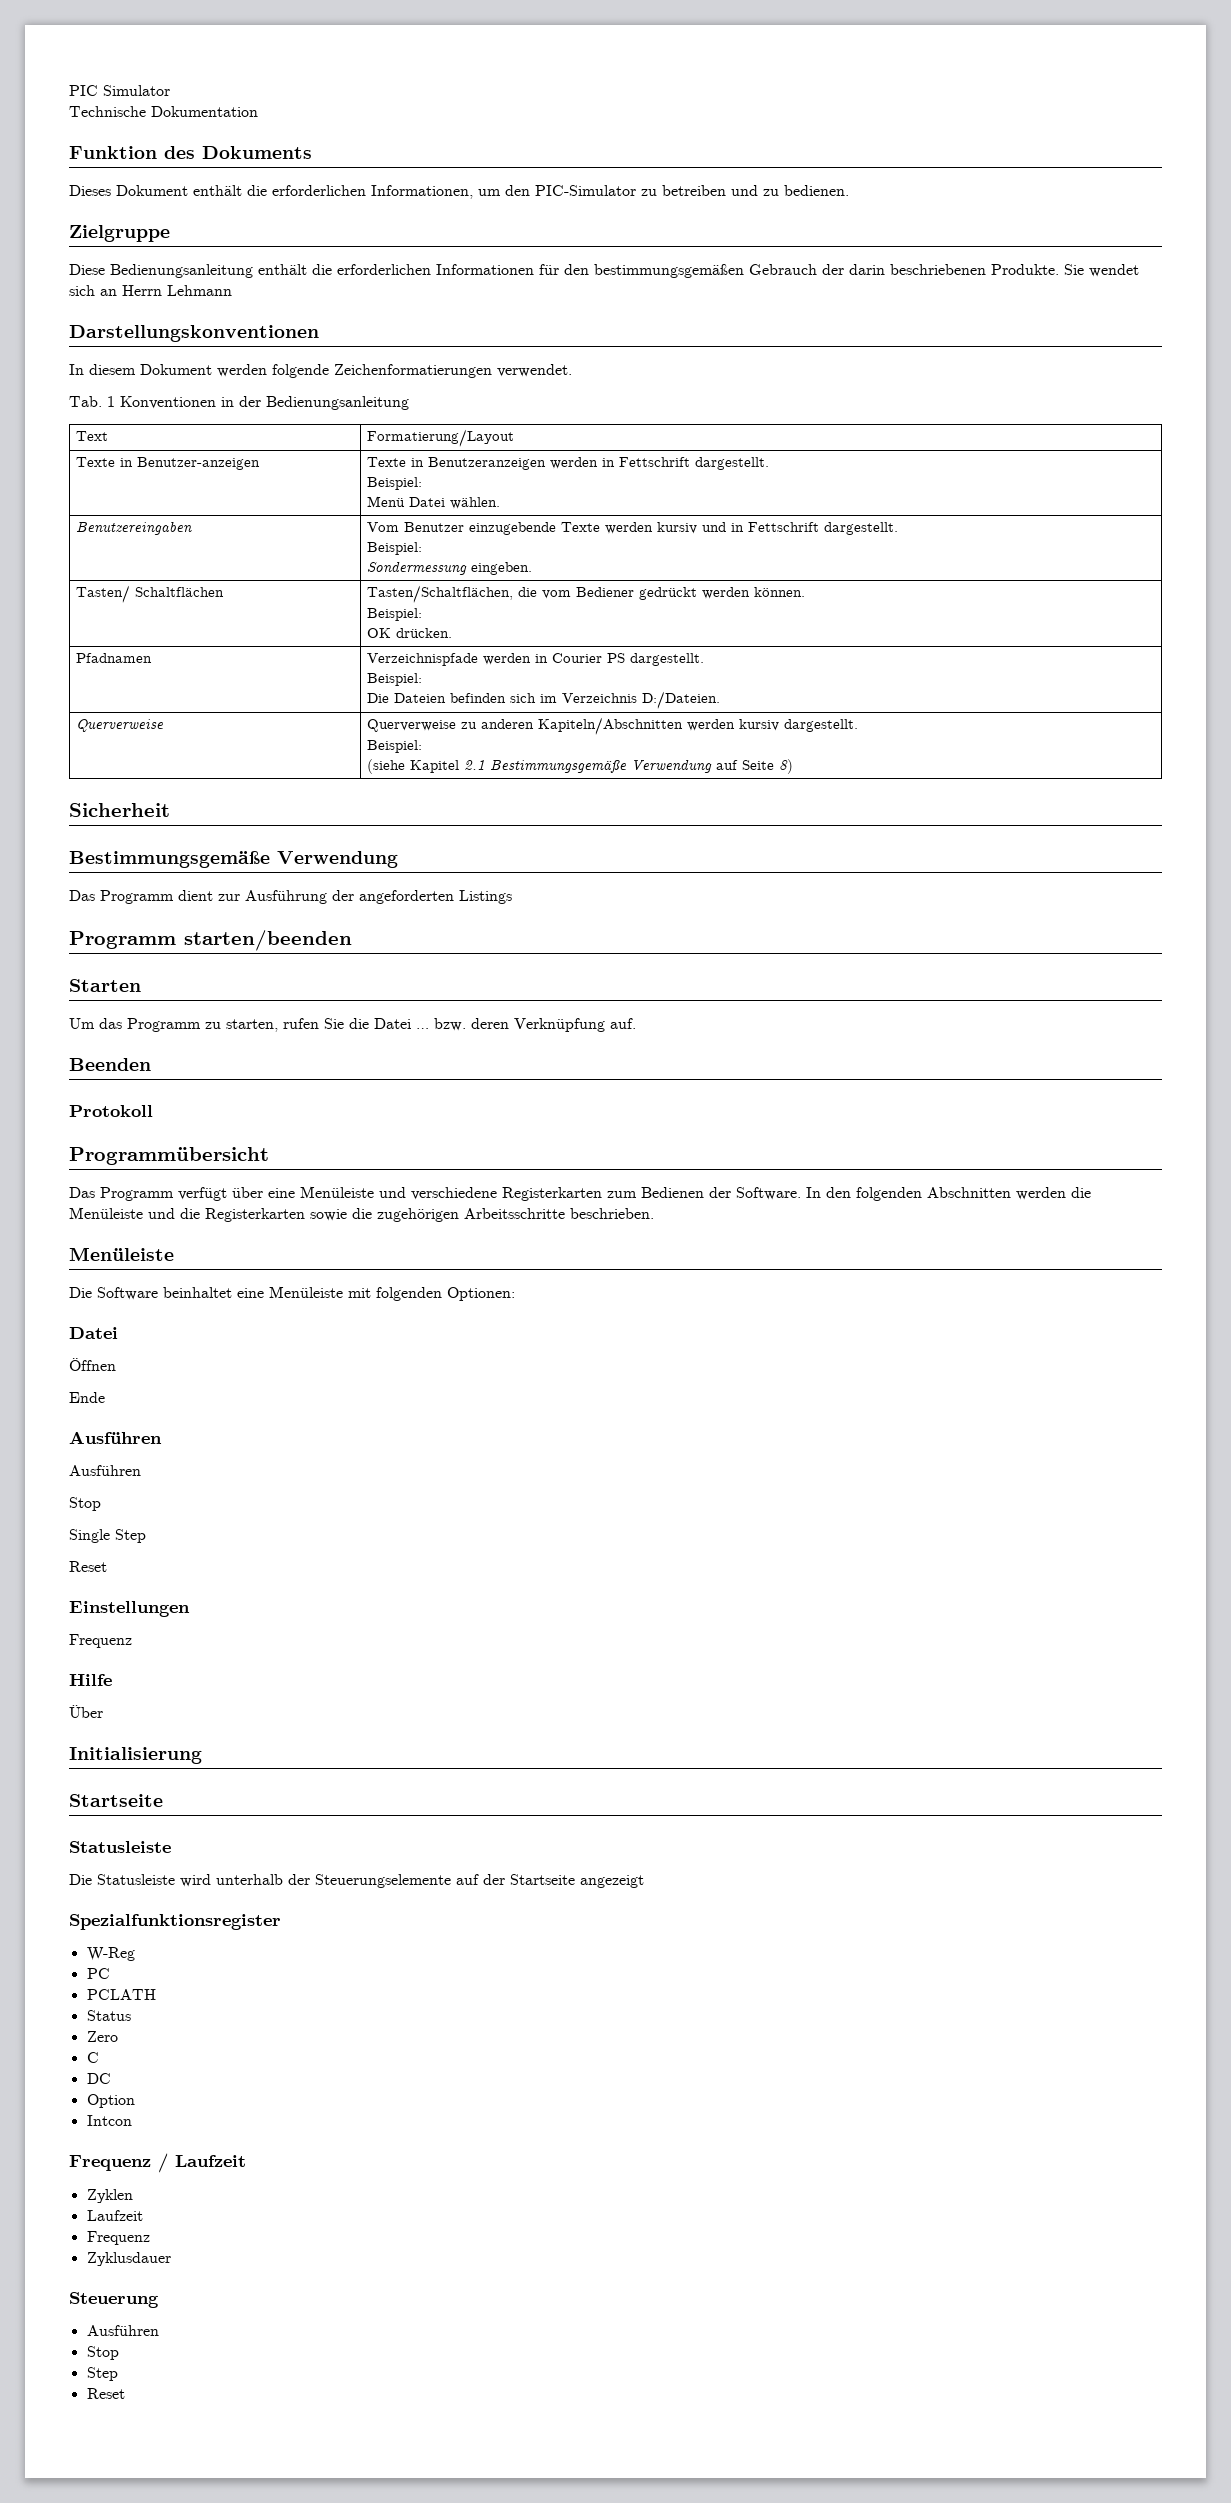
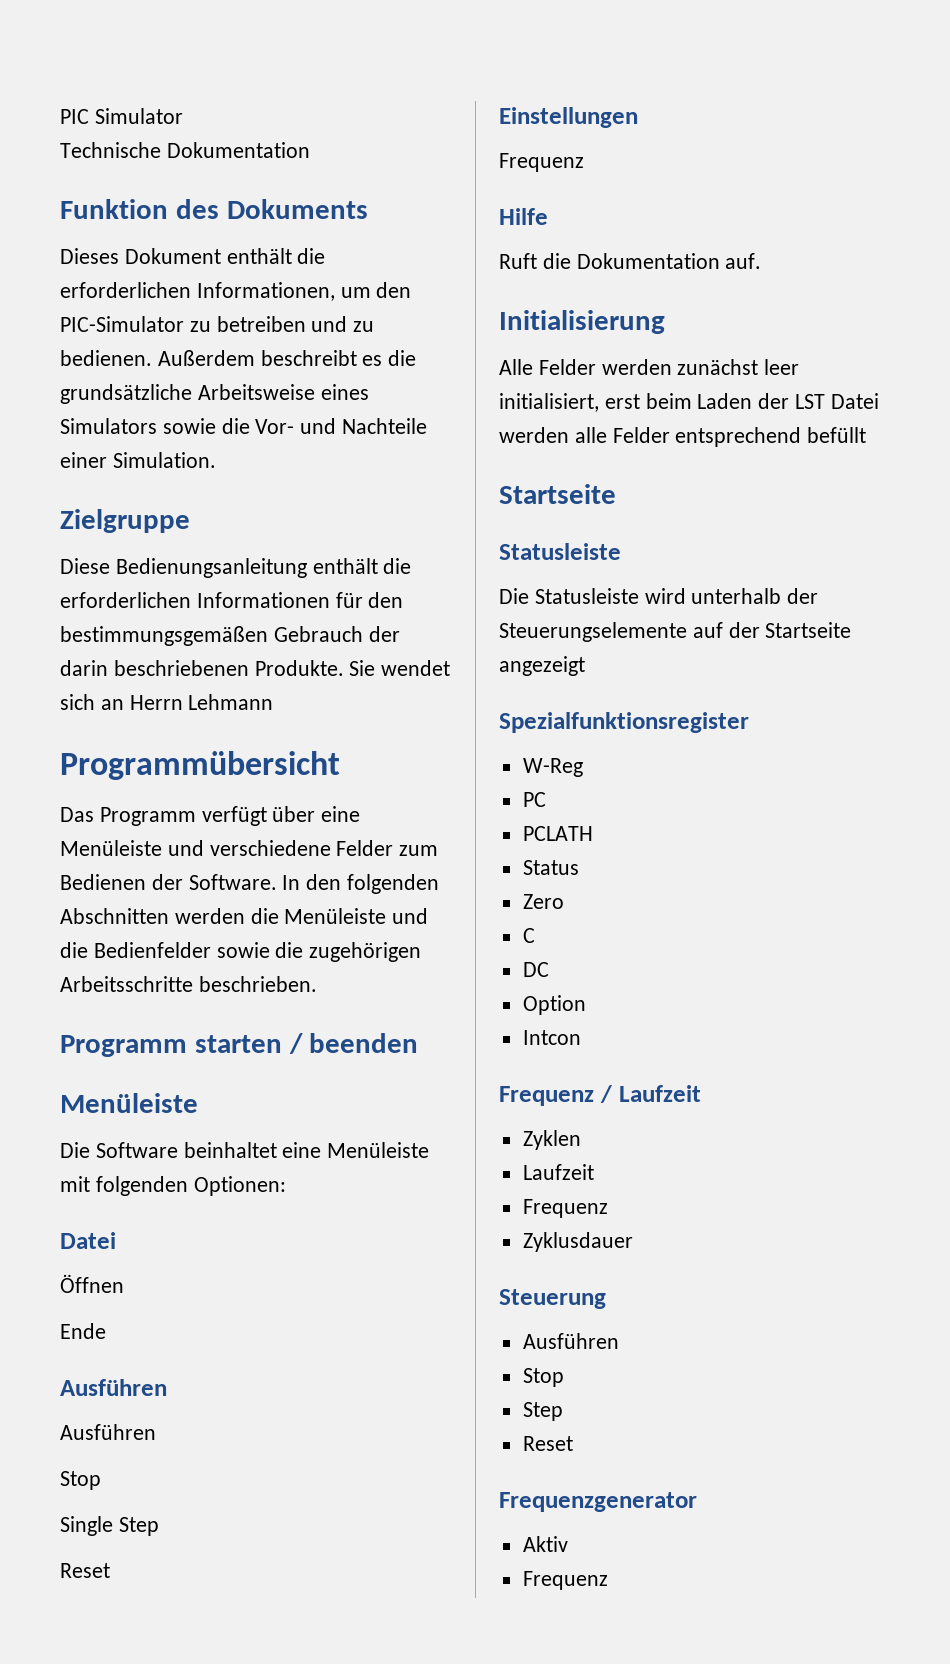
(849, 190) none -> [157,350,417,366] [60,384,369,404] [60,418,428,434] [60,452,216,468] Außerdem beschreibt es die grundsätzliche Arbeitsweise eines Simulators sowie die Vor- und Nachteile einer Simulation.
[69,325,319,342] [69,364,572,378] [69,396,409,410] [76,431,109,441] [367,429,515,447] [76,457,261,470] [367,457,770,470] [367,477,423,490] [367,496,501,509] [76,522,193,535] [367,522,899,535] [367,542,423,555] [367,561,533,575] [76,585,225,603] [367,585,806,603] [367,608,423,621] [367,628,453,638] [76,653,153,663] [367,653,705,666] [367,673,423,686] [367,691,721,709] [76,719,165,732] [367,717,859,735] [367,740,423,753] [367,759,794,774] [69,803,170,817] [69,851,398,868] [69,890,512,904] [69,930,352,951] [69,979,141,992] [69,1018,636,1032] [69,1058,151,1071] [69,1105,153,1117] // Darstellungskonventionen // In diesem Dokument werden folgende Zeichenformatierungen verwendet. // Tab. 1 Konventionen in der Bedienungsanleitung // Text | Formatierung/Layout // Texte in Benutzer-anzeigen | Texte in Benutzeranzeigen werden in Fettschrift dargestellt. // Beispiel: // Menü Datei wählen. // Benutzereingaben | Vom Benutzer einzugebende Texte werden kursiv und in Fettschrift dargestellt. // Beispiel: // Sondermessung eingeben. // Tasten/ Schaltflächen | Tasten/Schaltflächen, die vom Bediener gedrückt werden können. // Beispiel: // OK drücken. // Pfadnamen | Verzeichnispfade werden in Courier PS dargestellt. // Beispiel: // Die Dateien befinden sich im Verzeichnis D:/Dateien. // Querverweise | Querverweise zu anderen Kapiteln/Abschnitten werden kursiv dargestellt. // Beispiel: // (siehe Kapitel 2.1 Bestimmungsgemäße Verwendung auf Seite 8) // Sicherheit // Bestimmungsgemäße Verwendung // Das Programm dient zur Ausführung der angeforderten Listings // Programm starten/beenden // Starten // Um das Programm zu starten, rufen Sie die Datei … bzw. deren Verknüpfung auf. // Beenden // Protokoll -> (274, 702) none
[502,1187,602,1201] Registerkarten -> [336,840,394,856] Felder
[205,1208,305,1222] Registerkarten -> [93,942,211,958] Bedienfelder
(654, 1213) none -> [60,1033,419,1057] // Programm starten / beenden
[69,1705,103,1718] [69,1747,202,1764] Über // Initialisierung -> [499,253,762,269] [499,310,665,334] [499,359,800,375] [499,393,879,412] [499,427,867,447] Ruft die Dokumentation auf. // Initialisierung // Alle Felder werden zunächst leer initialisiert, erst beim Laden der LST Datei werden alle Felder entsprechend befüllt
(125, 2393) none -> [499,1492,697,1512] [522,1536,568,1552] [522,1571,608,1590] // Frequenzgenerator // Aktiv // Frequenz

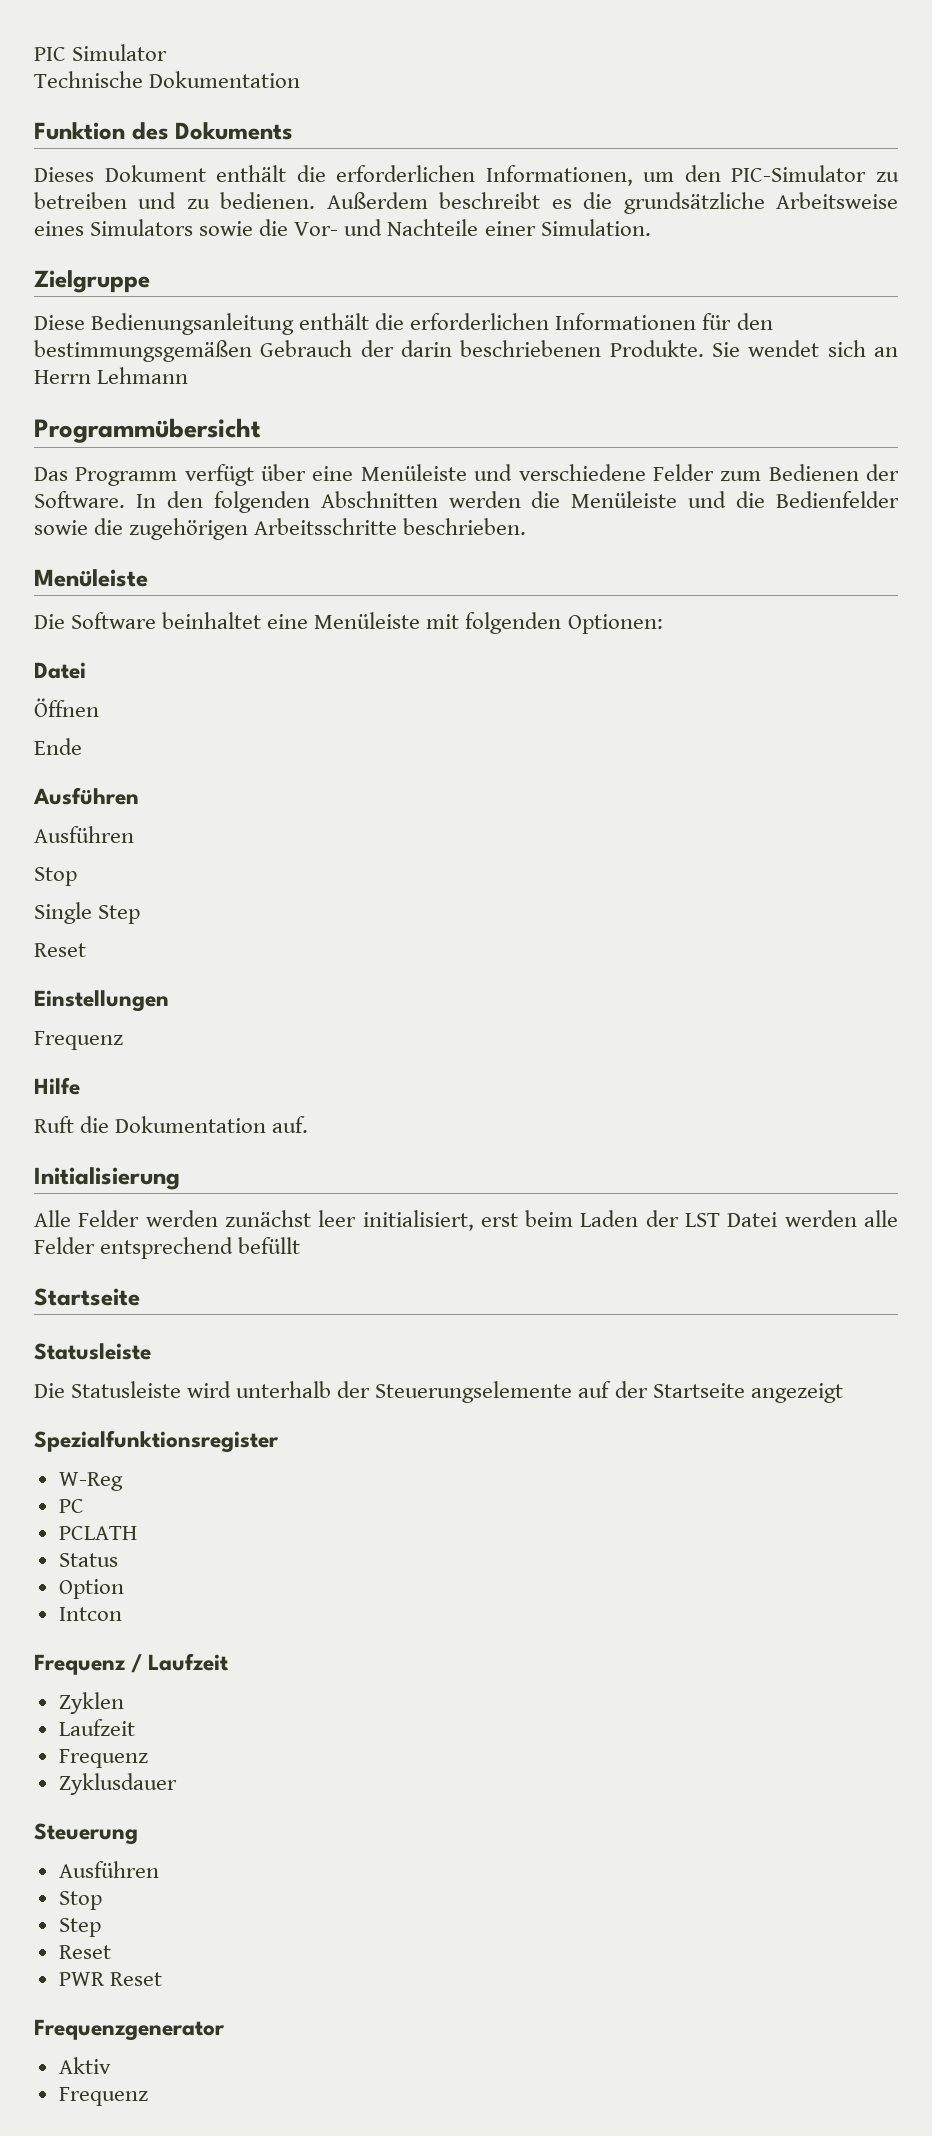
[60,1033,419,1057] // Programm starten / beenden -> (527, 526) none
[522,894,564,909] [522,928,535,943] [522,962,549,977] // Zero // C // DC -> (118, 1560) none
(573, 1443) none -> [58,1972,162,1986] // PWR Reset

